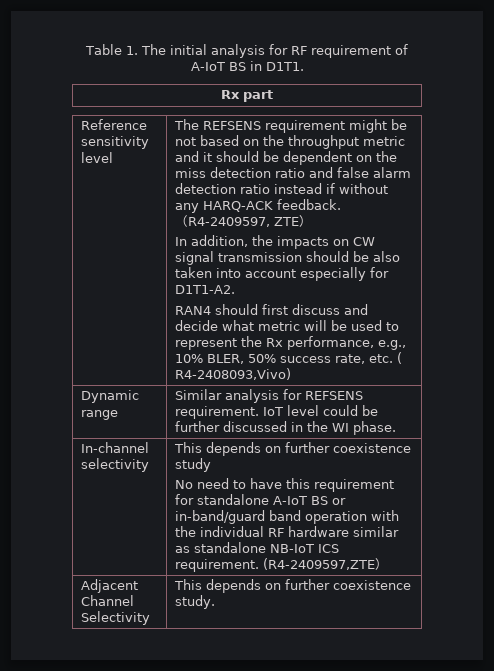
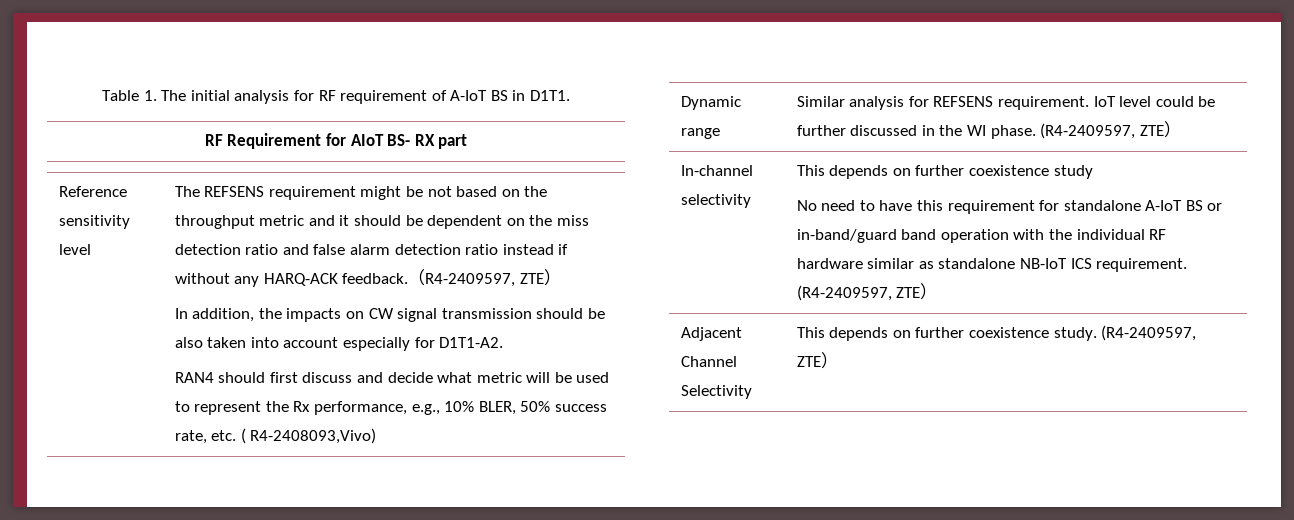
[221,90,240,99] Rx -> [204,133,435,149] RF Requirement for AIoT BS- RX
(397, 428) none -> [1040,121,1181,139] (R4-2409597, ZTE）
[263,558,376,570] (R4-2409597,ZTE -> [796,285,921,301] (R4-2409597, ZTE
(216, 602) none -> [1101,325,1197,341] [796,352,838,369] (R4-2409597, ZTE）

